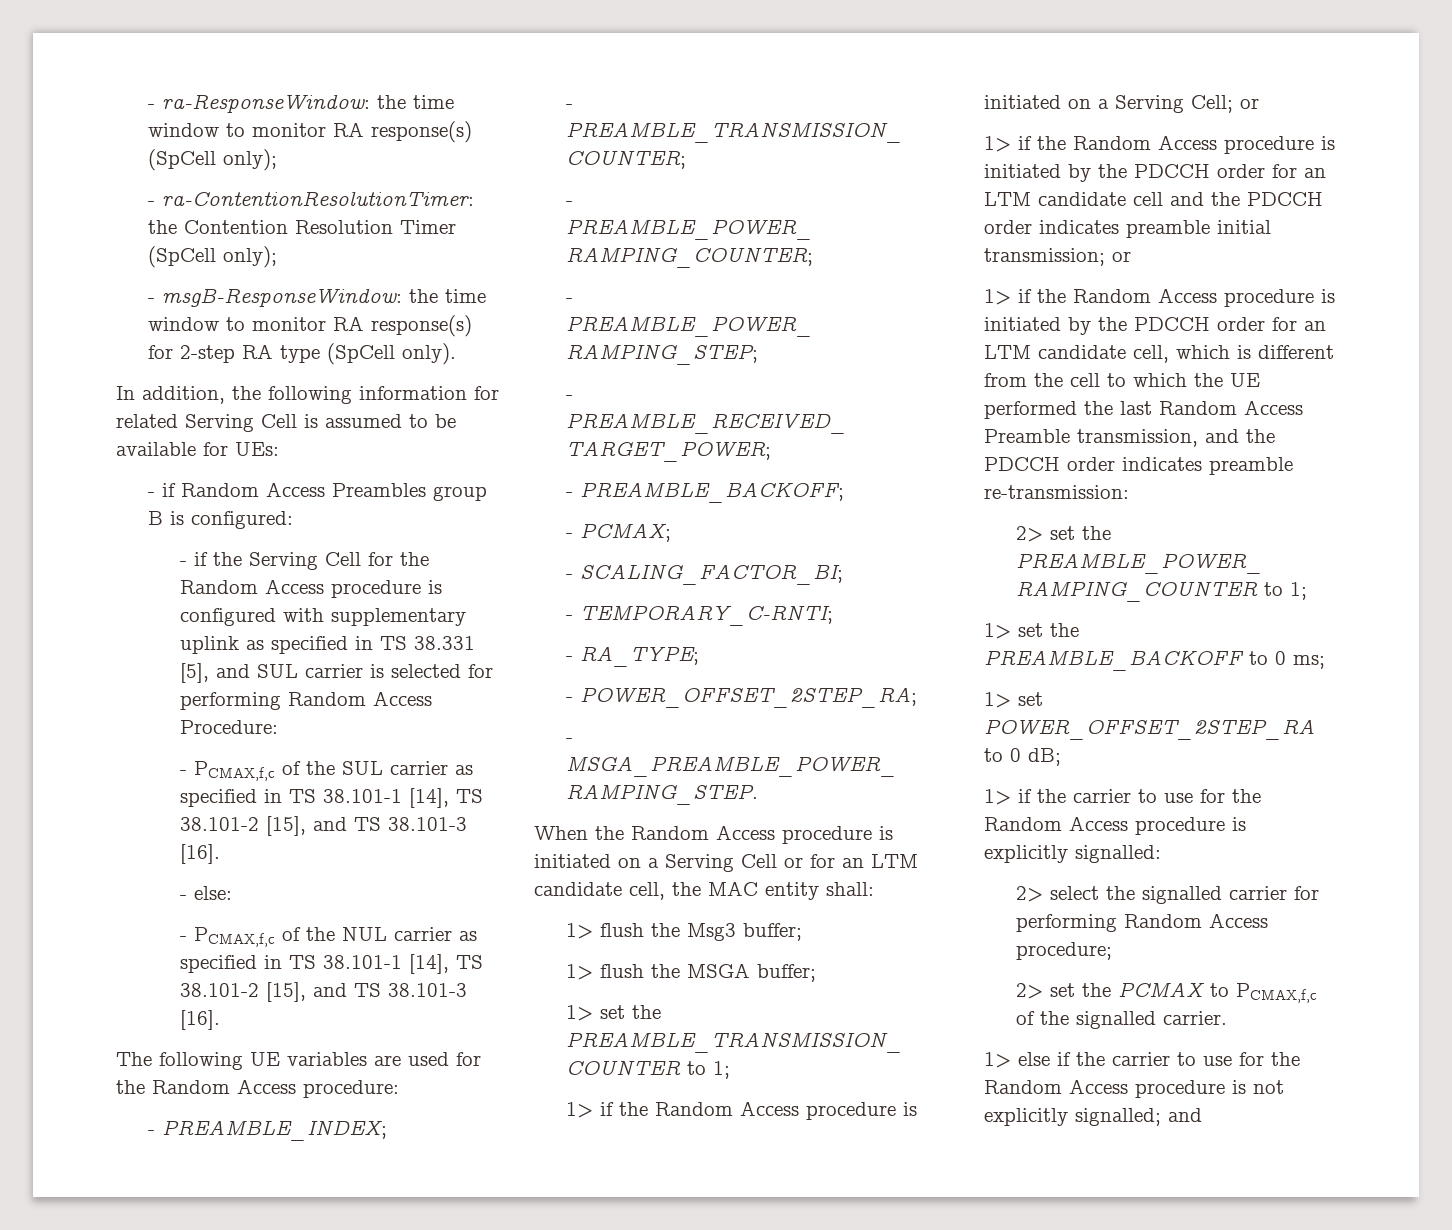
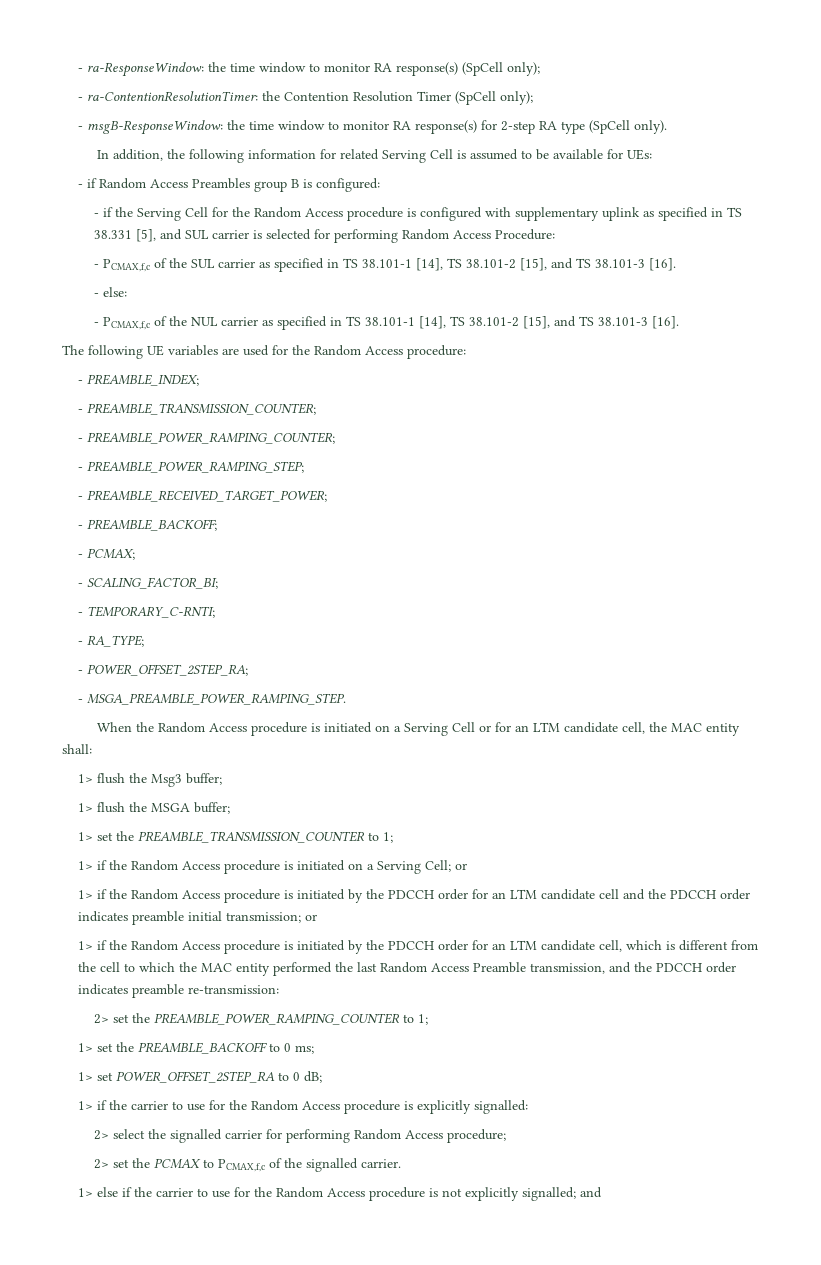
[1230,373,1261,387] UE -> [201,963,271,976] MAC entity

